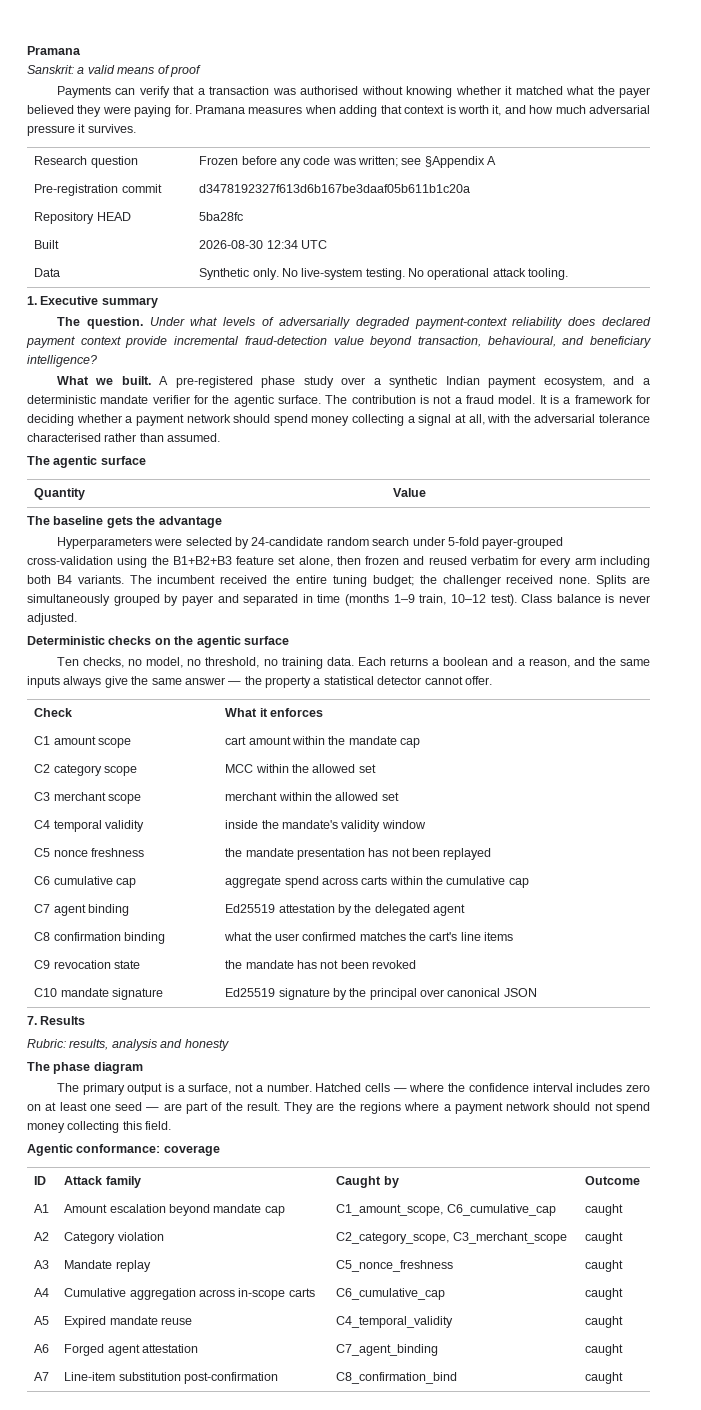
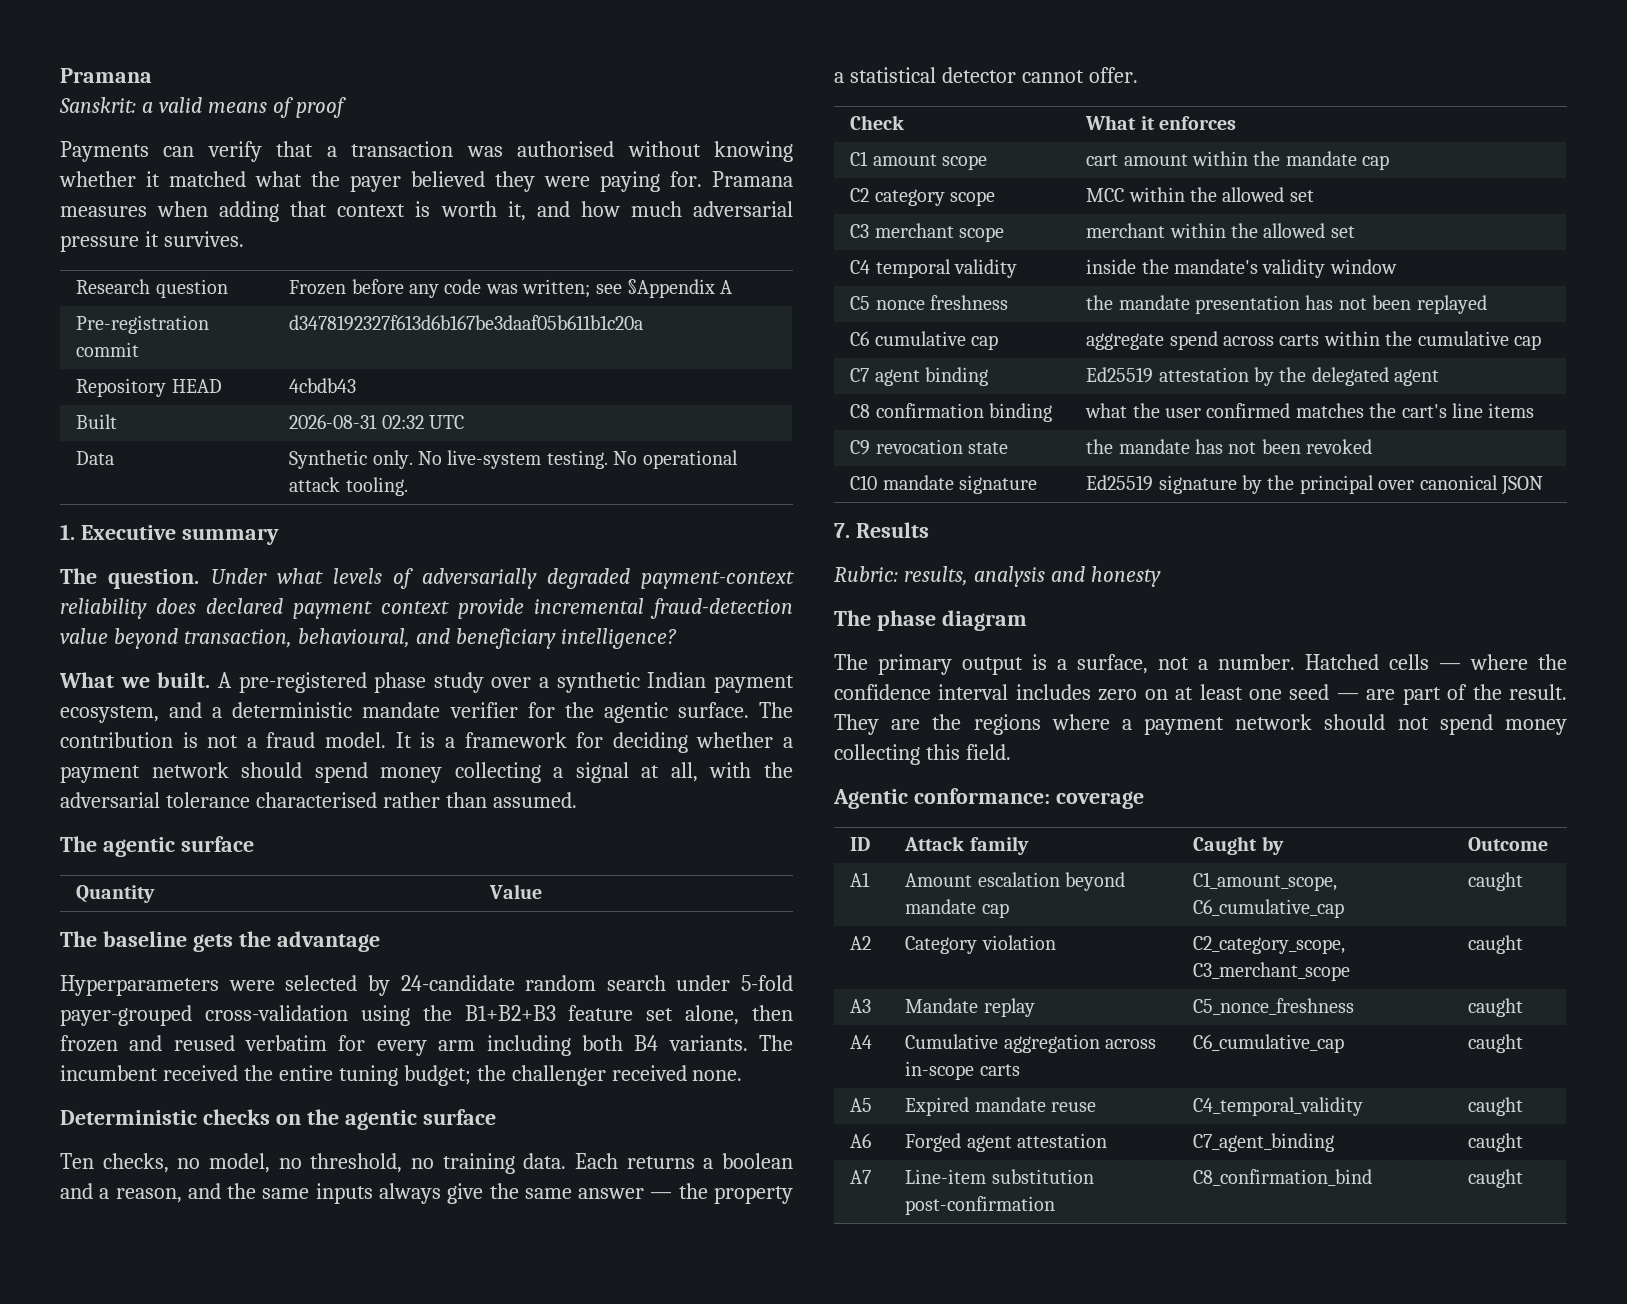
[199,212,244,221] 5ba28fc -> [289,378,357,393] 4cbdb43
[199,240,298,249] 2026-08-30 12:34 -> [289,414,424,429] 2026-08-31 02:32
[596,575,651,587] [27,594,650,606] [27,613,77,625] Splits are simultaneously grouped by payer and separated in time (months 1–9 train, 10–12 test). Class balance is never adjusted. -> (743, 1075) none

